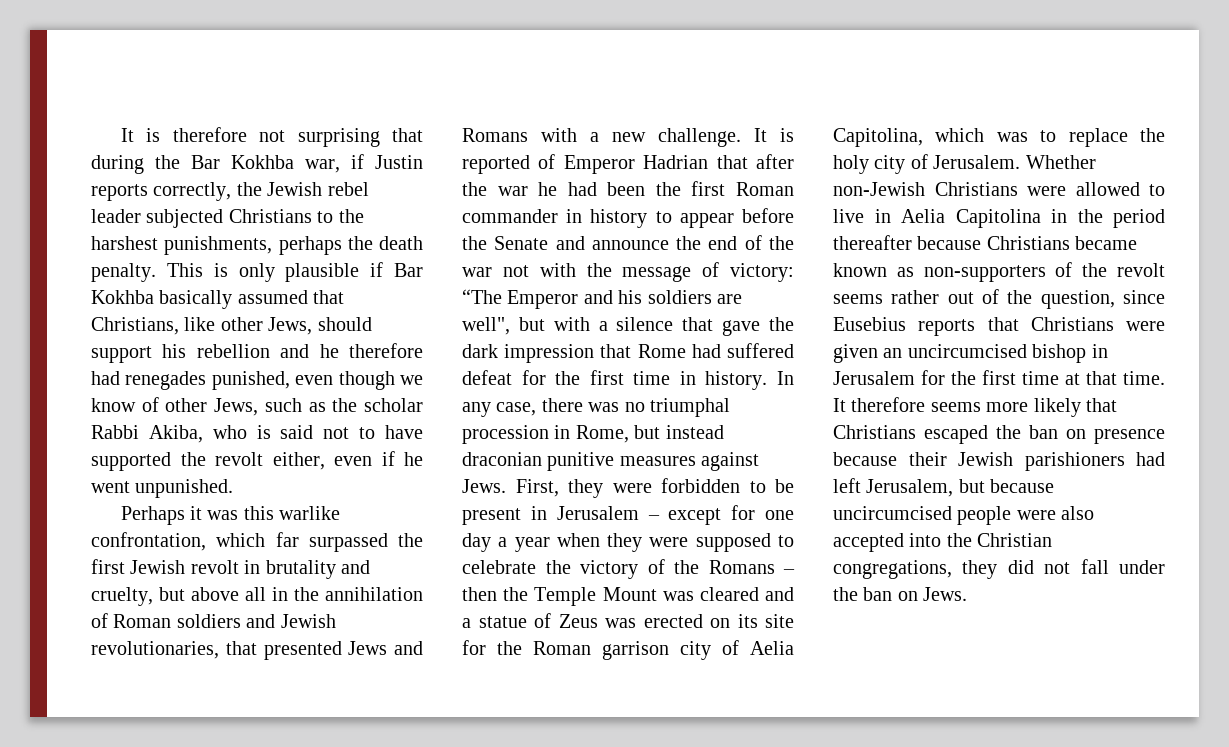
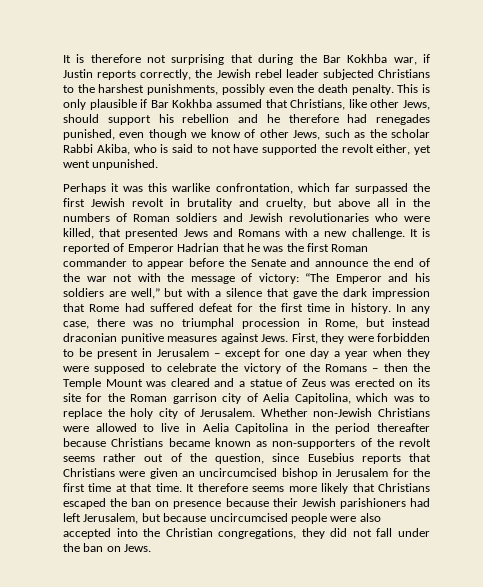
[278,236,342,255] perhaps -> [221,84,294,95] possibly even
[159,290,233,309] basically -> (213, 103) none
[323,427,376,439] not to -> [196,145,231,153] to not
[334,451,423,466] even if he -> [414,145,431,155] yet
[325,587,423,601] annihilation -> [63,213,110,222] numbers
[91,641,219,659] revolutionaries, -> [289,213,430,222] [63,228,94,239] revolutionaries who were killed,
[756,154,794,169] [462,182,646,196] after the war he had been -> [246,243,284,252] he was
[566,209,648,228] in history -> (127, 262) none
[462,317,510,335] well", -> [130,288,160,299] well,”

